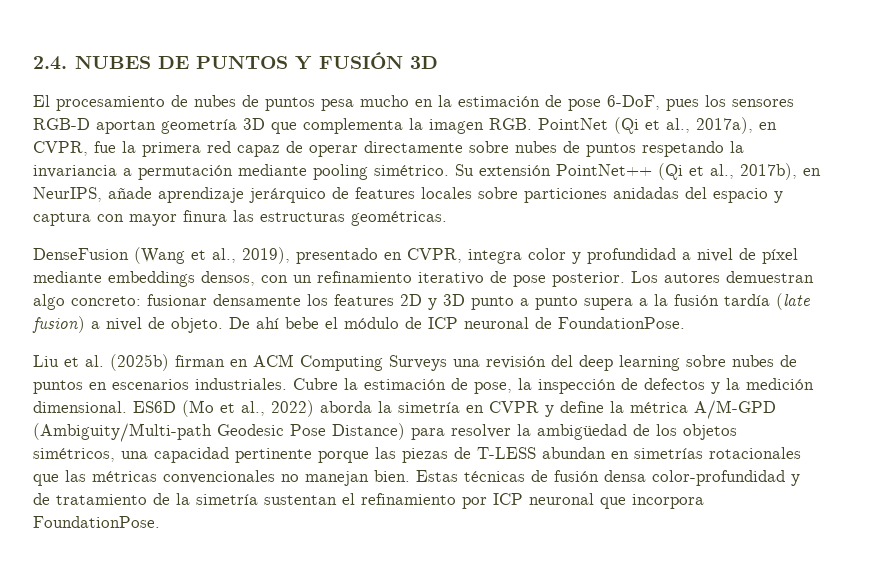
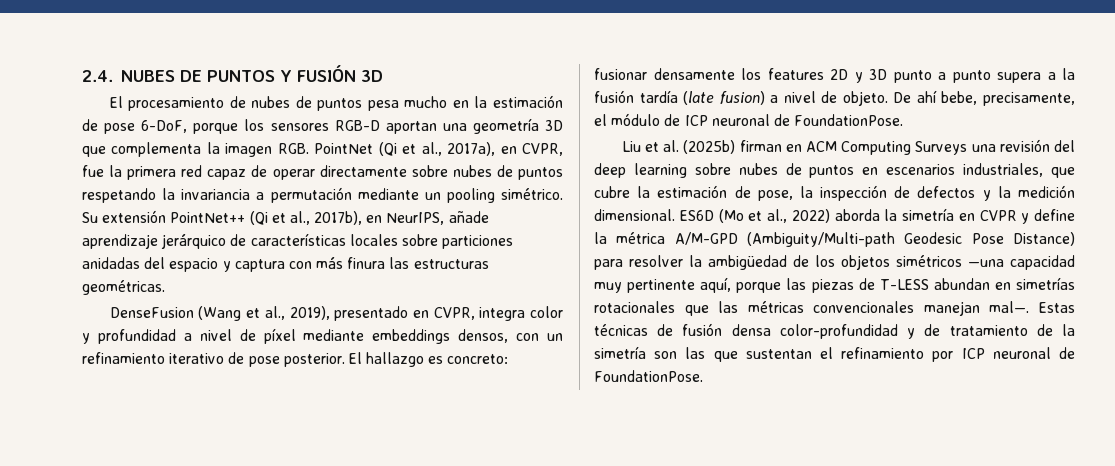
[666,99,699,111] pues -> [193,123,239,134] porque
(156, 127) none -> [442,123,467,131] una
(307, 170) none -> [424,192,441,200] un
[355,187,415,199] features -> [250,233,346,246] características
[129,214,177,226] mayor -> [316,257,344,269] más
[631,271,814,283] [33,294,65,310] Los autores demuestran algo -> [348,352,444,367] El hallazgo es
[285,317,319,329] bebe -> [941,91,1075,106] bebe, precisamente,
[195,378,338,390] industriales. Cubre -> [963,163,1075,178] [594,186,630,198] industriales, que cubre
[33,447,312,463] simétricos, una capacidad pertinente -> [896,255,1075,270] [594,277,732,293] simétricos —una capacidad muy pertinente aquí,
[281,470,410,486] no manejan bien. -> [923,301,1030,316] manejan mal—.
(258, 499) none -> [654,347,738,362] son las que
[600,494,704,509] que incorpora -> [1059,347,1075,359] de

